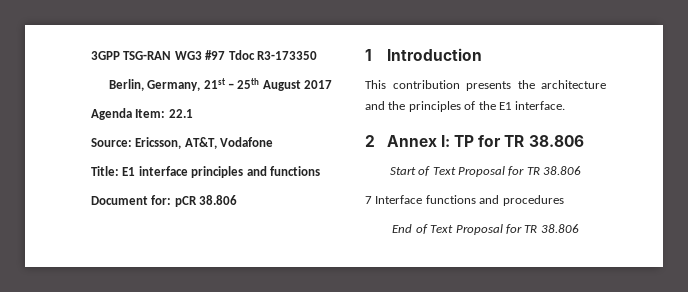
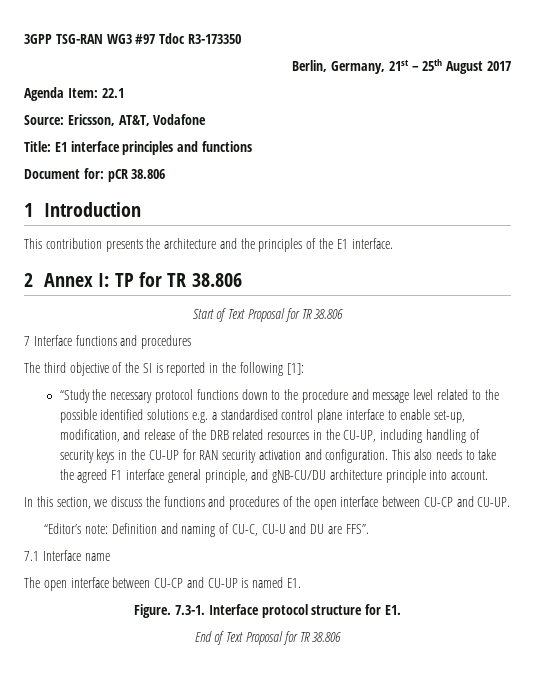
(564, 200) none -> [24,362,304,376] [59,389,499,403] [59,409,466,423] [59,429,480,443] [59,449,497,463] [59,469,489,483] [24,496,511,510] [44,523,369,537] [24,550,110,561] [24,577,302,591] [134,604,401,618] // The third objective of the SI is reported in the following [1]: // “Study the necessary protocol functions down to the procedure and message level related to the possible identified solutions e.g. a standardised control plane interface to enable set-up, modification, and release of the DRB related resources in the CU-UP, including handling of security keys in the CU-UP for RAN security activation and configuration. This also needs to take the agreed F1 interface general principle, and gNB-CU/DU architecture principle into account. // In this section, we discuss the functions and procedures of the open interface between CU-CP and CU-UP. // “Editor’s note: Definition and naming of CU-C, CU-U and DU are FFS”. // 7.1 Interface name // The open interface between CU-CP and CU-UP is named E1. // Figure. 7.3-1. Interface protocol structure for E1.

